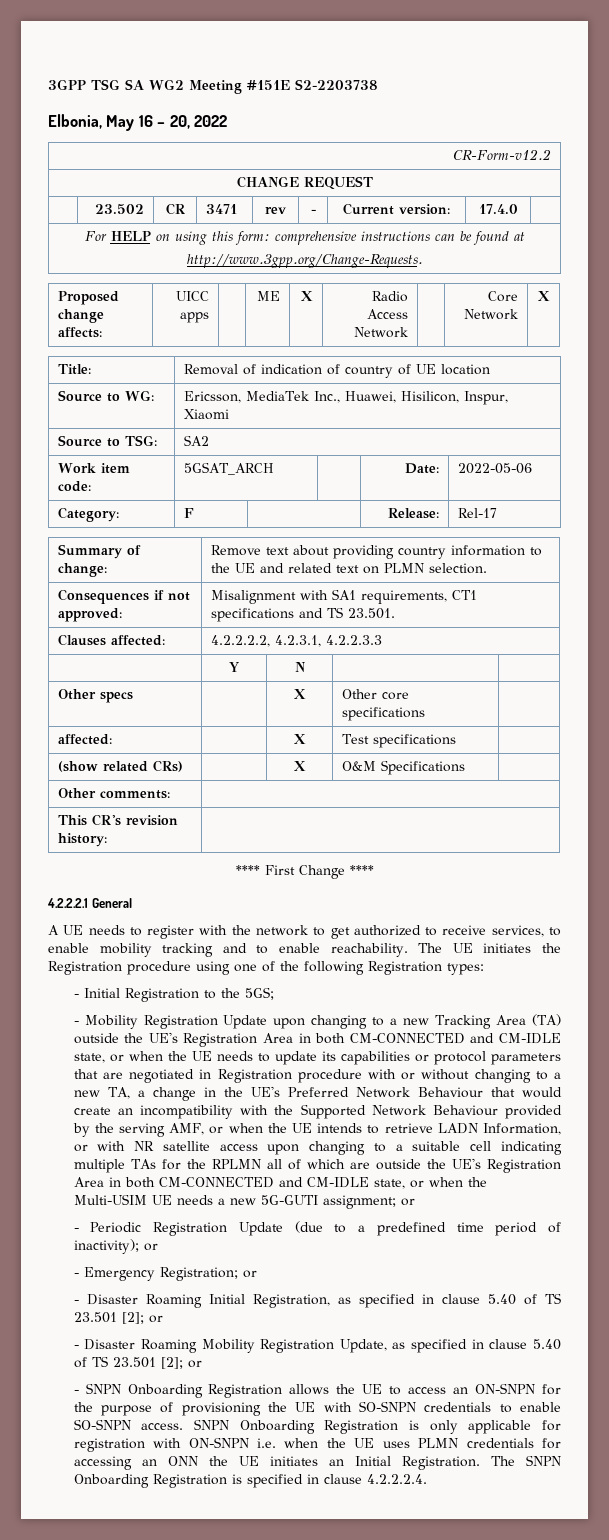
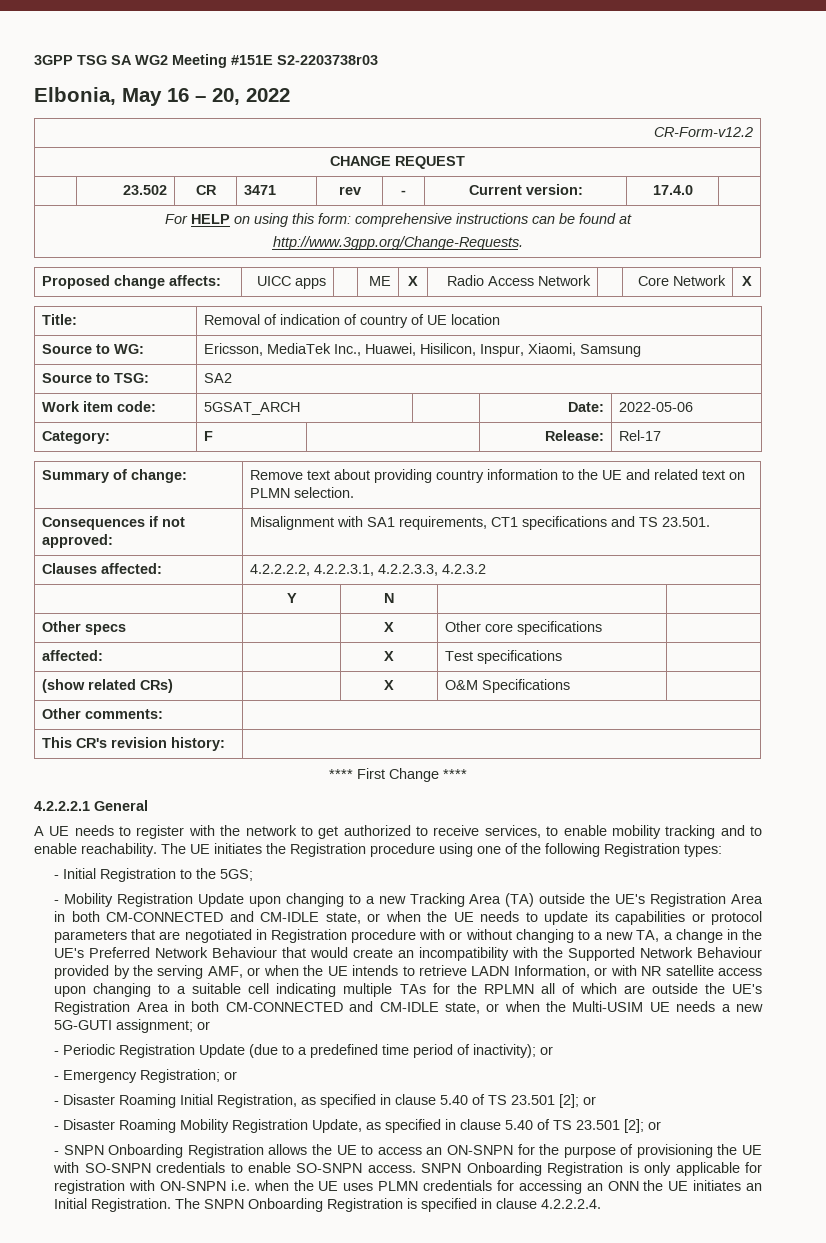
[295,79,378,90] S2-2203738 -> [277,55,378,65] S2-2203738r03
[184,409,230,420] Xiaomi -> [528,343,642,357] Xiaomi, Samsung
[275,635,383,647] 4.2.3.1, 4.2.2.3.3 -> [314,564,487,576] 4.2.2.3.1, 4.2.2.3.3, 4.2.3.2

